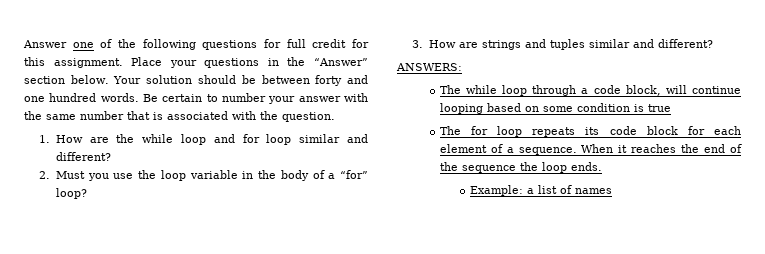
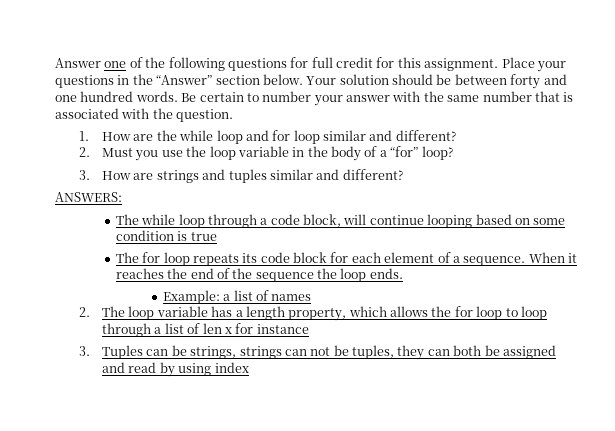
(613, 191) none -> [78,306,547,321] [102,323,309,337] [78,345,556,360] [102,362,249,377] // 2. The loop variable has a length property, which allows the for loop to loop through a list of len x for instance // 3. Tuples can be strings, strings can not be tuples, they can both be assigned and read by using index

